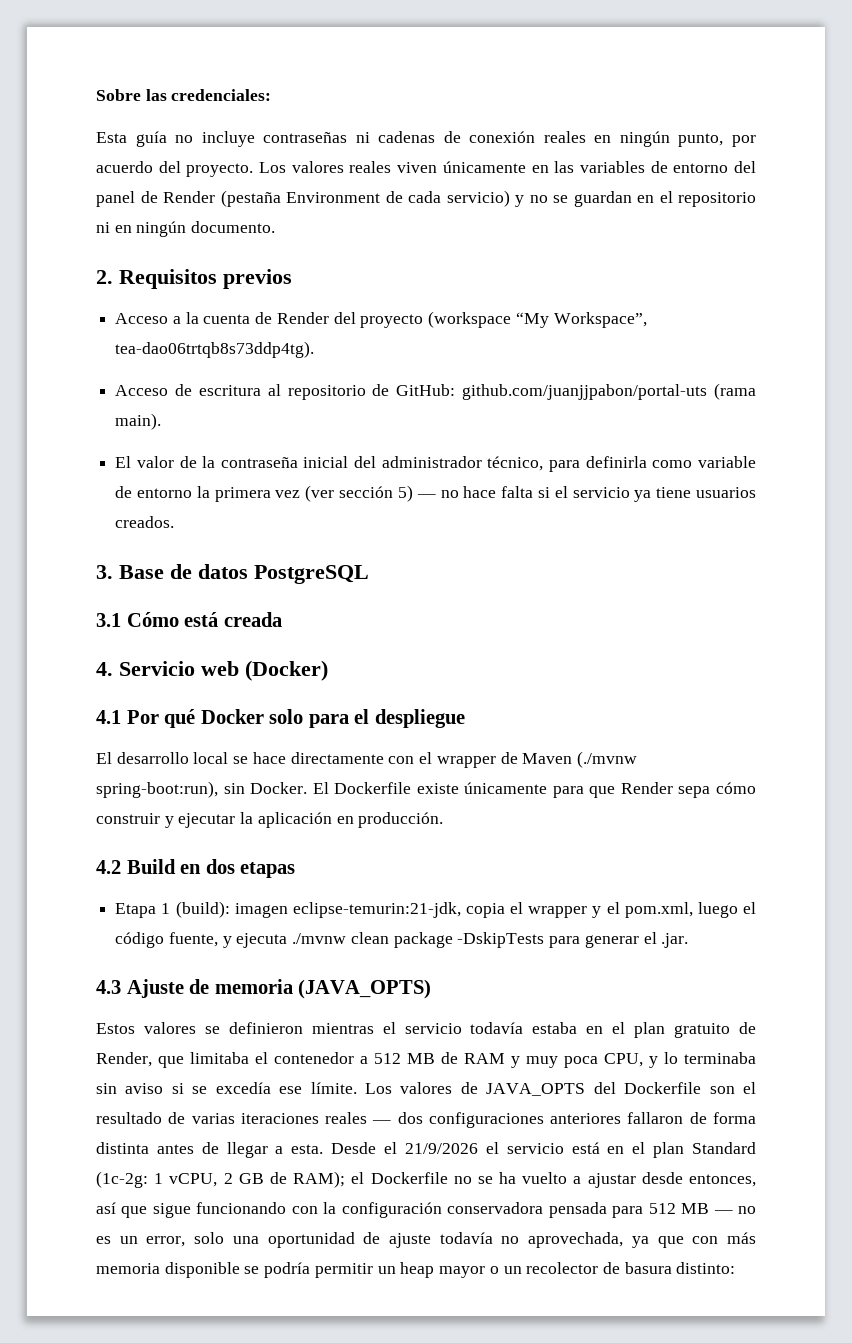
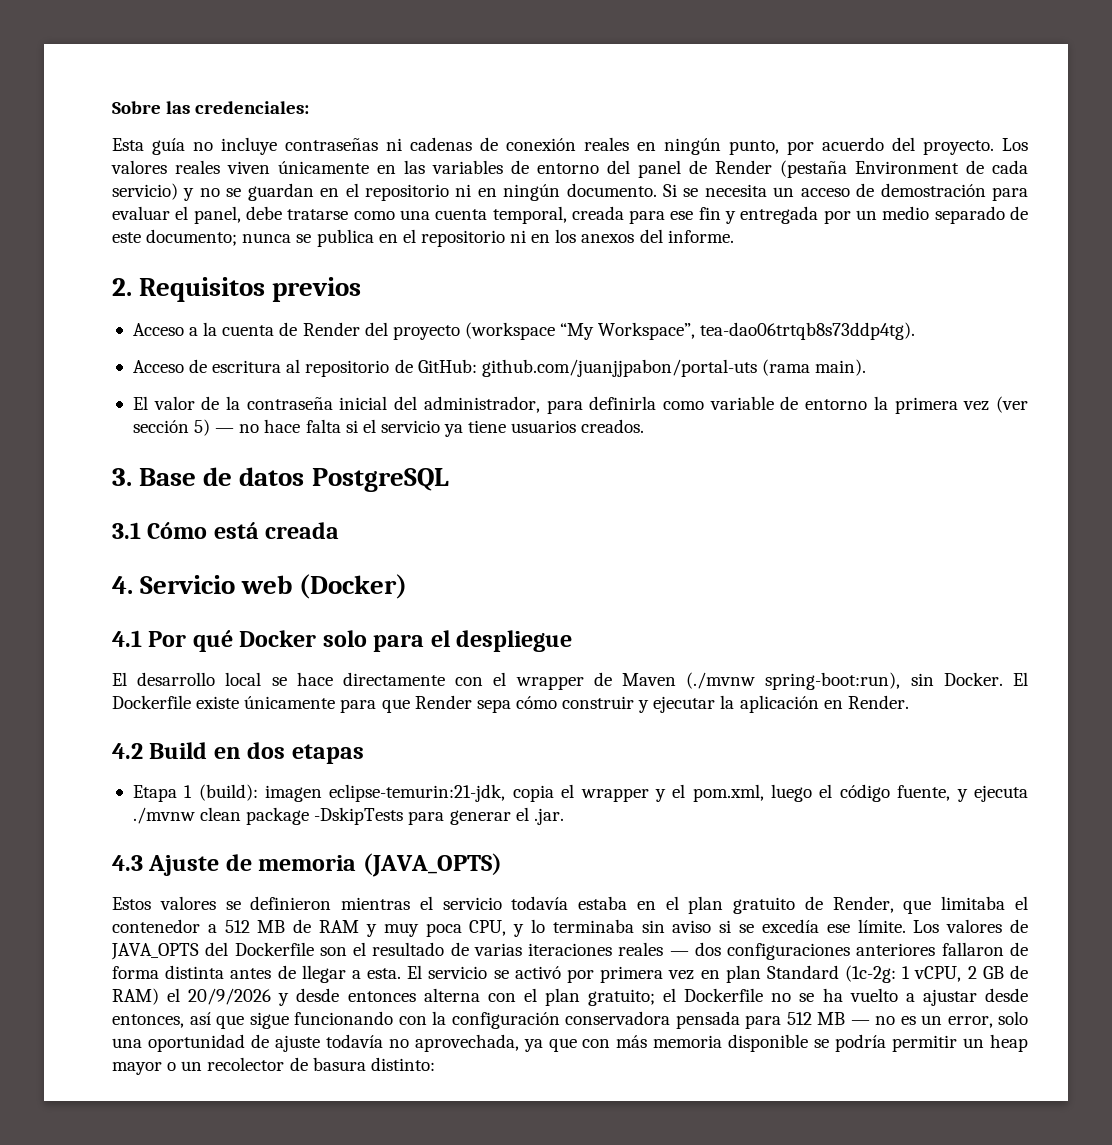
(276, 227) none -> [663,183,1029,201] [112,206,1028,224] [112,229,734,247] Si se necesita un acceso de demostración para evaluar el panel, debe tratarse como una cuenta temporal, creada para ese fin y entregada por un medio separado de este documento; nunca se publica en el repositorio ni en los anexos del informe.
[381,456,544,471] administrador técnico, -> [423,396,540,413] administrador,
[358,812,444,828] producción. -> [847,695,909,709] Render.
[331,1142,646,1154] Desde el 21/9/2026 el servicio está en el -> [407,965,720,983] El servicio se activó por primera vez en
[293,1171,346,1188] RAM); -> [112,988,656,1006] RAM) el 20/9/2026 y desde entonces alterna con el plan gratuito;

